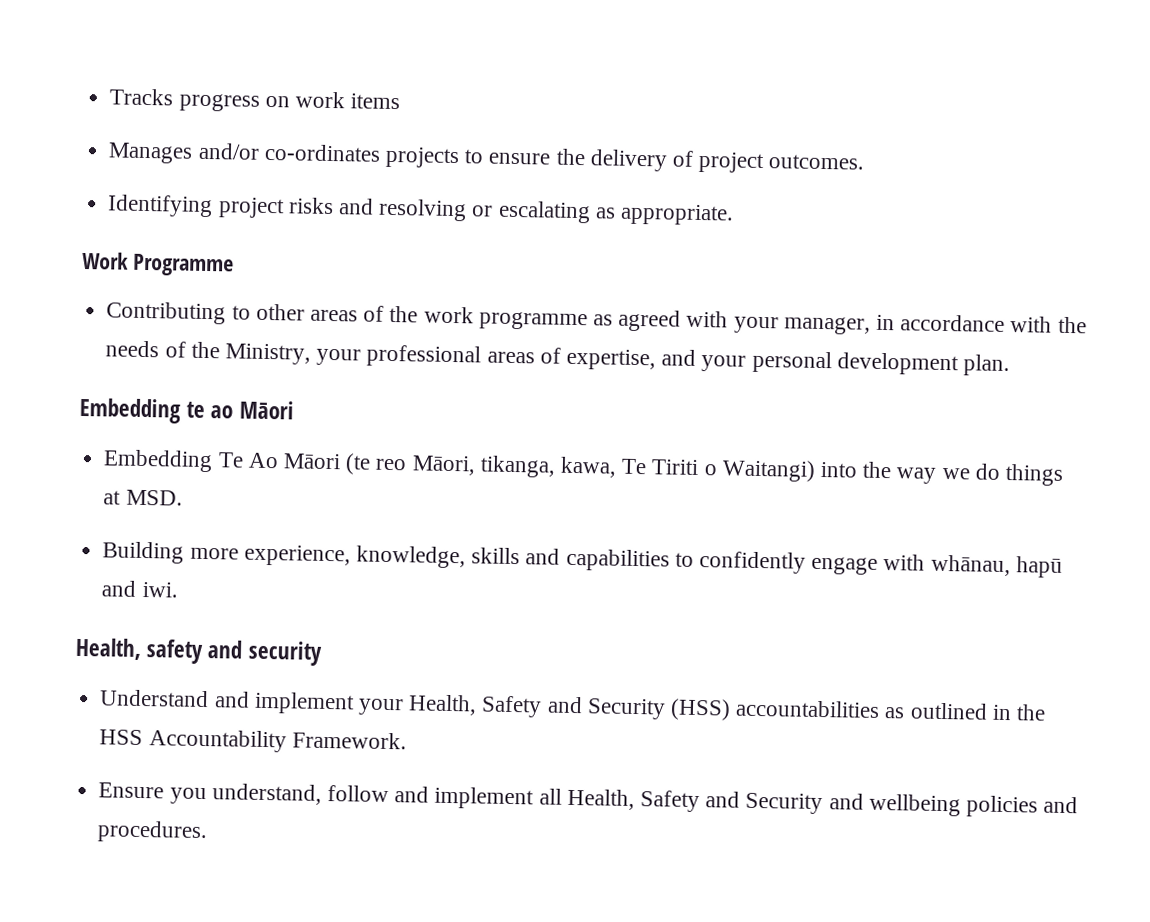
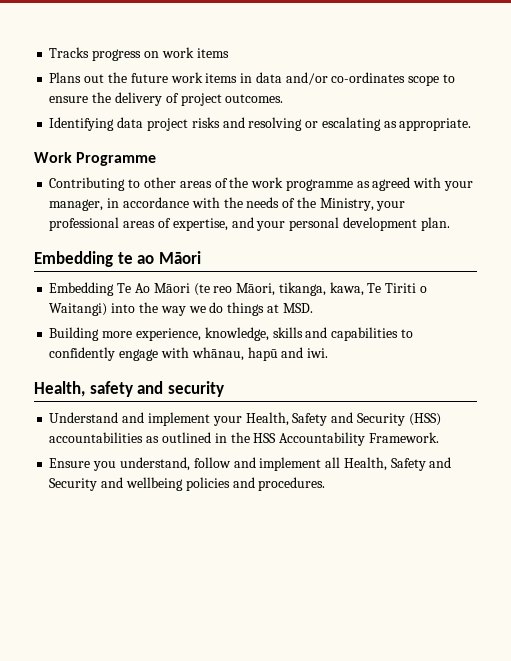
[108,142,194,164] Manages -> [49,72,282,83] Plans out the future work items in data
[384,146,460,169] projects -> [408,75,440,86] scope
(214, 206) none -> [117,117,144,128] data

